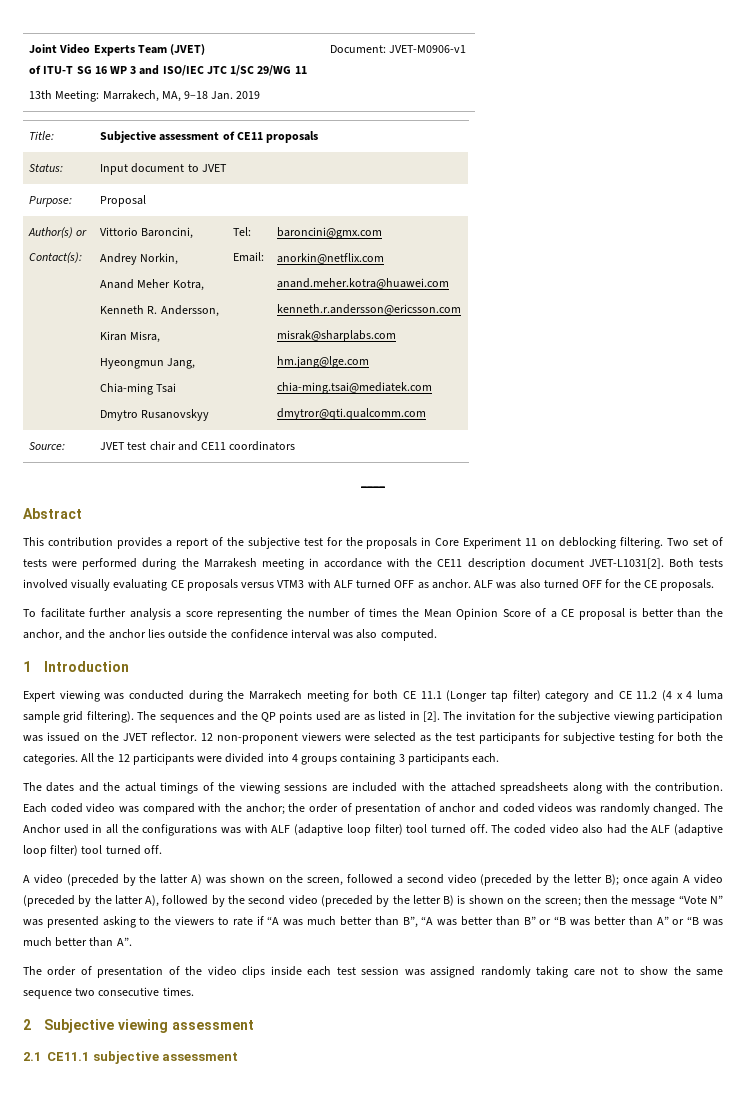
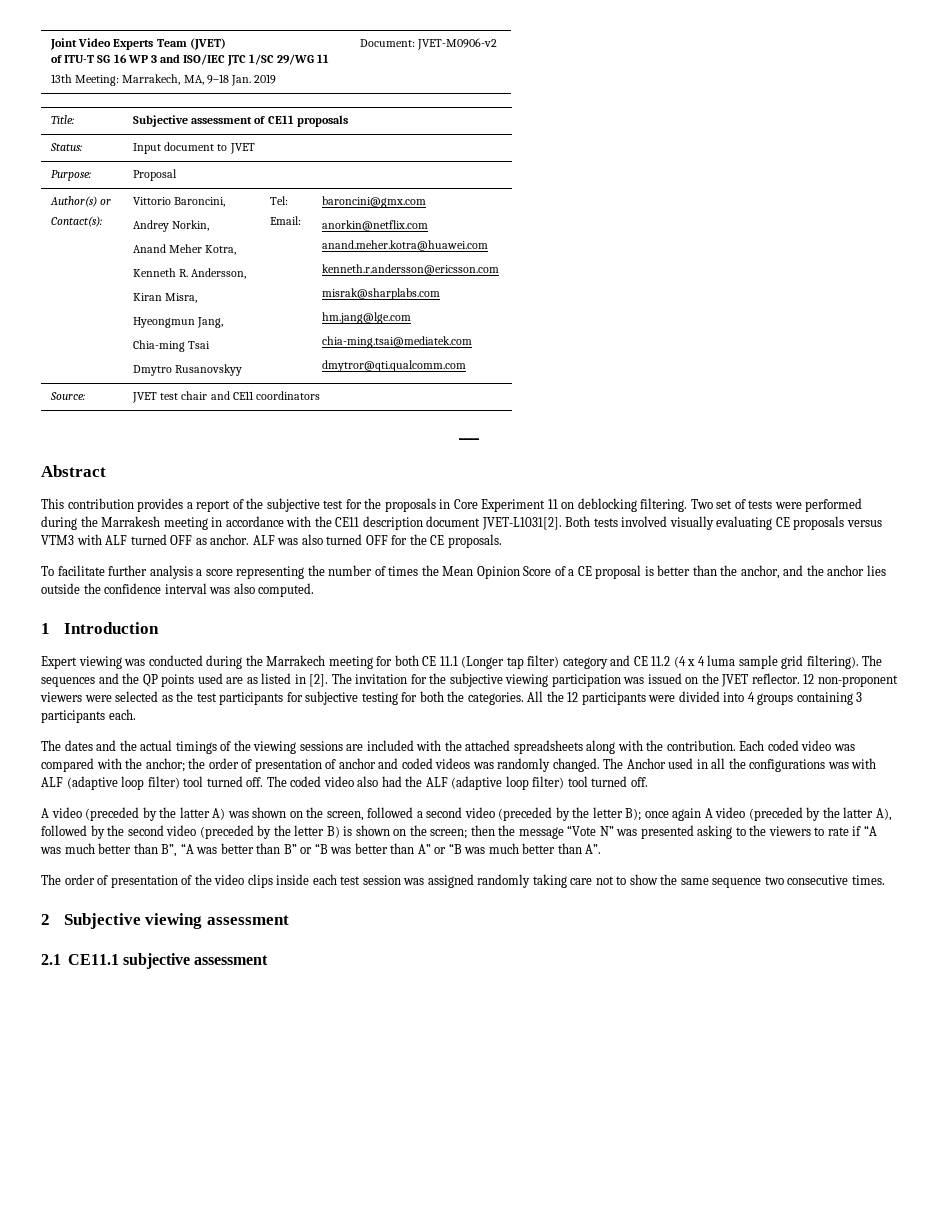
[389,45,467,53] JVET-M0906-v1 -> [417,38,498,50] JVET-M0906-v2

